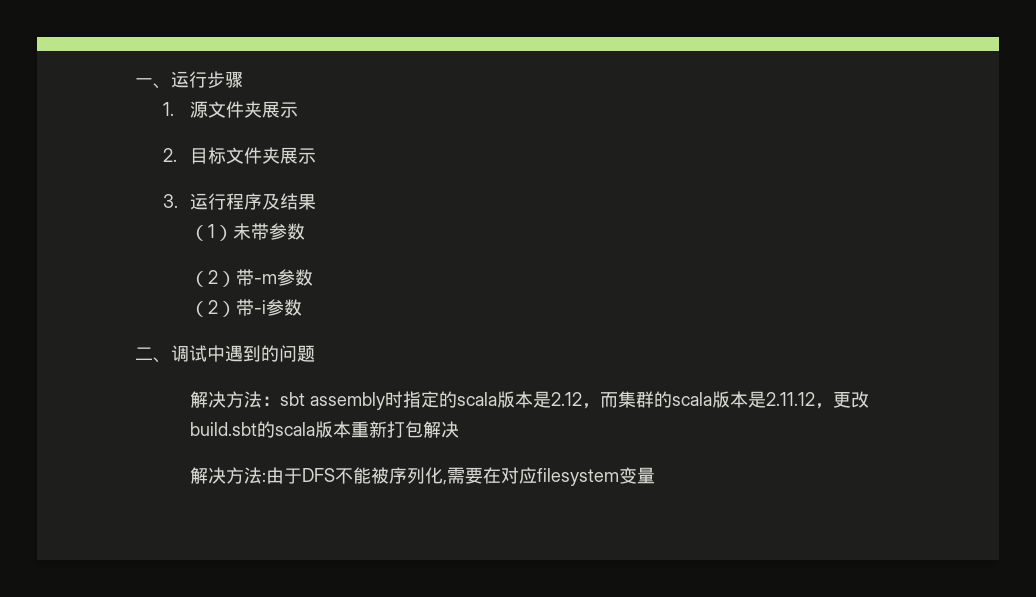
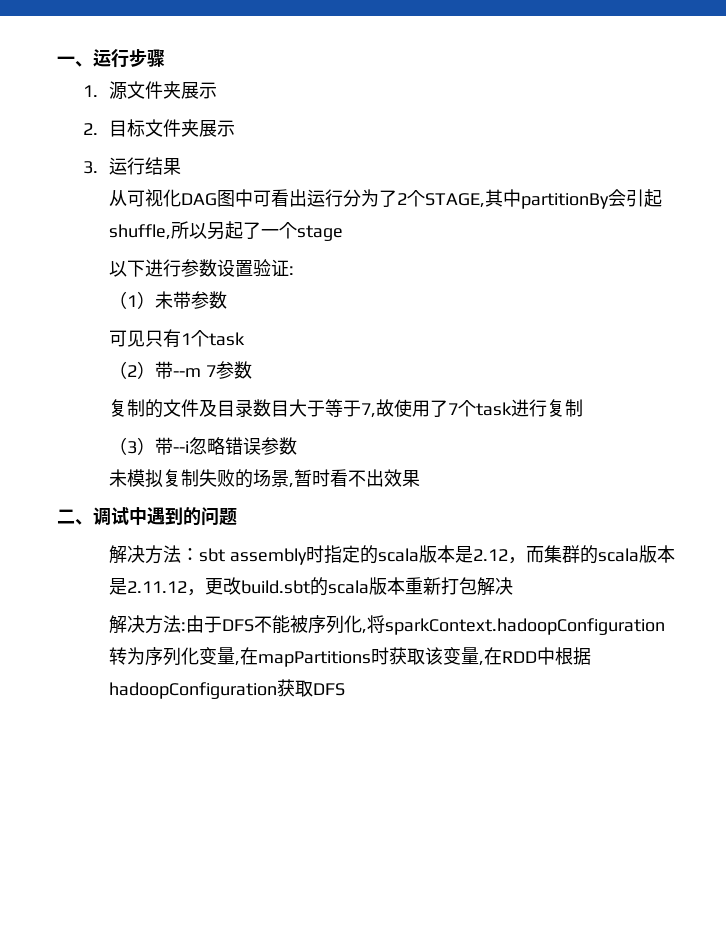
[226,193,281,210] 程序及 -> (145, 166) none
(317, 202) none -> [108,189,662,209] [108,221,343,241] [108,259,294,277] // 从可视化DAG图中可看出运行分为了2个STAGE,其中partitionBy会引起shuffle,所以另起了一个stage // 以下进行参数设置验证:
[190,269,314,287] [190,299,303,317] // （2）带-m参数 // （2）带-i参数 -> [108,329,245,348] [108,361,252,379] [108,399,583,418] [108,437,297,455] [108,469,420,488] // 可见只有1个task // （2）带--m 7参数 // 复制的文件及目录数目大于等于7,故使用了7个task进行复制 // （3）带--i忽略错误参数 // 未模拟复制失败的场景,暂时看不出效果
[447,467,656,486] 需要在对应filesystem变量 -> [366,615,665,635] [108,647,591,667] [108,679,345,699] 将sparkContext.hadoopConfiguration转为序列化变量,在mapPartitions时获取该变量,在RDD中根据hadoopConfiguration获取DFS

